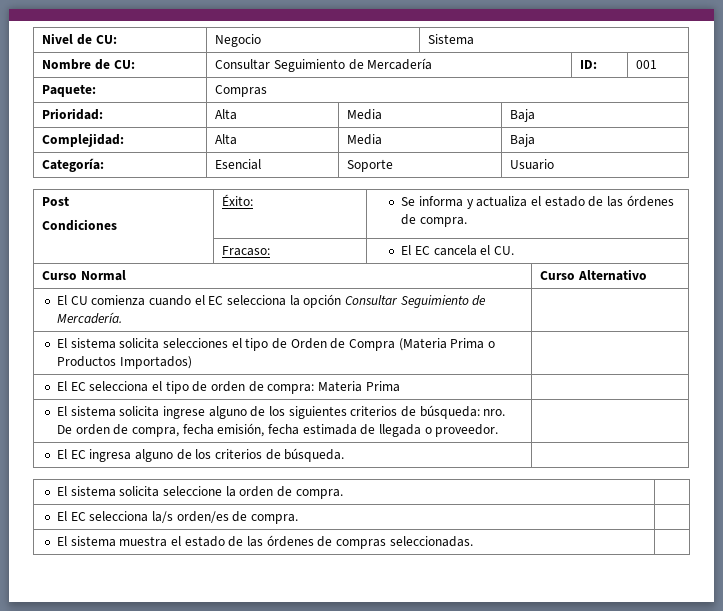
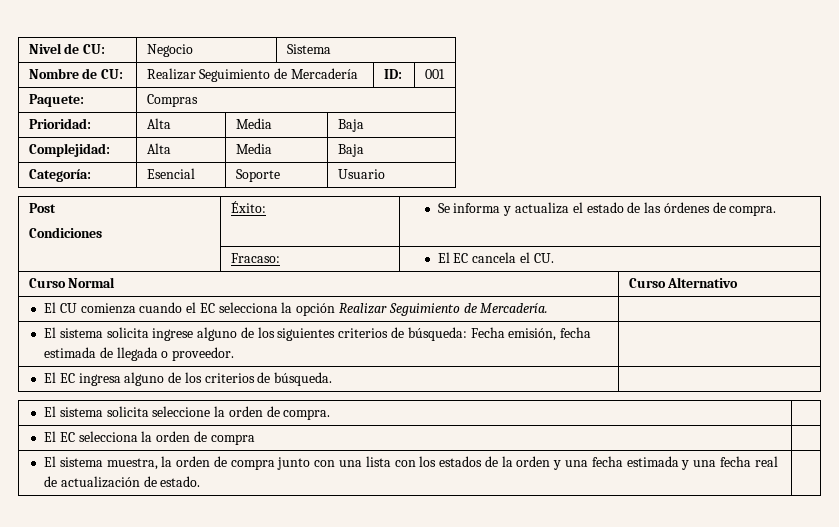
[215,59,271,70] Consultar -> [146,68,196,80] Realizar
[344,295,398,305] Consultar -> [339,303,388,314] Realizar
[57,338,495,351] [57,356,192,369] [57,381,400,394] // El sistema solicita selecciones el tipo de Orden de Compra (Materia Prima o Productos Importados) | // El EC selecciona el tipo de orden de compra: Materia Prima | -> (549, 308) none
[483,409,506,416] [57,424,214,437] nro. De orden de compra, fecha -> [470,327,505,338] Fecha
[152,511,299,524] [57,535,473,549] la/s orden/es de compra. | // El sistema muestra el estado de las órdenes de compras seleccionadas. -> [141,431,255,445] [43,456,778,470] [43,476,201,488] la orden de compra | // El sistema muestra, la orden de compra junto con una lista con los estados de la orden y una fecha estimada y una fecha real de actualización de estado.

